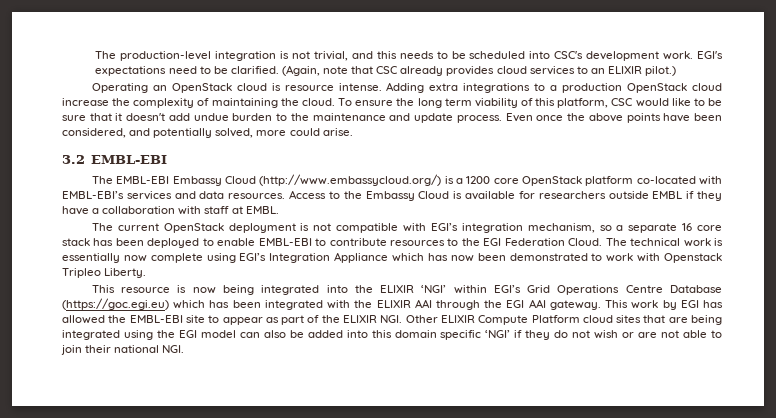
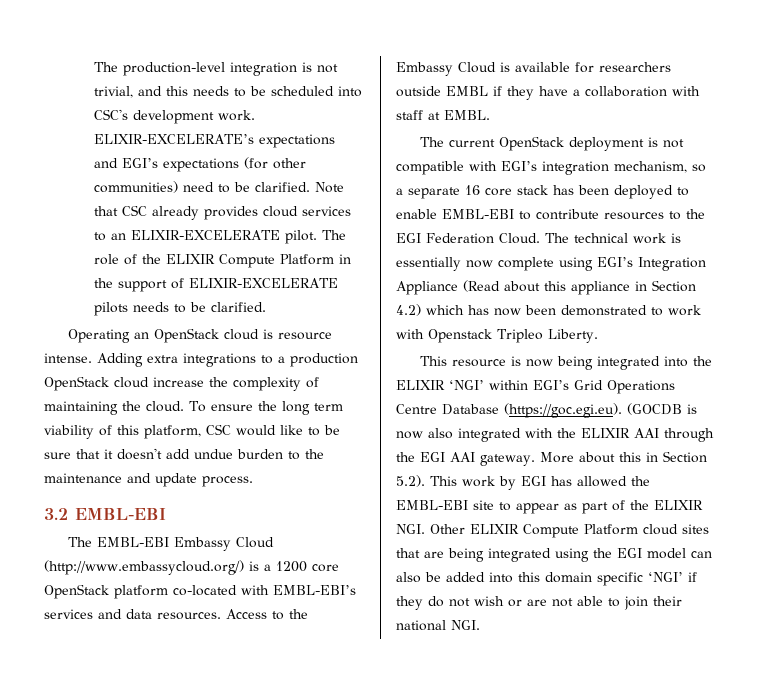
[697,51,723,59] [95,66,167,76] EGI's expectations -> [94,134,336,148] [94,157,307,172] [94,181,179,193] ELIXIR-EXCELERATE’s expectations and EGI’s expectations (for other communities)
[281,65,349,76] (Again, note -> [315,182,345,193] Note
[607,66,677,76] ELIXIR pilot.) -> [131,230,347,244] [94,254,352,268] [94,278,339,292] [94,302,267,316] ELIXIR-EXCELERATE pilot. The role of the ELIXIR Compute Platform in the support of ELIXIR-EXCELERATE pilots needs to be clarified.
[505,113,722,123] [62,128,353,138] Even once the above points have been considered, and potentially solved, more could arise. -> (253, 481) none
(389, 257) none -> [463,280,696,295] [396,304,421,316] (Read about this appliance in Section 4.2)
[62,298,261,310] (https://goc.egi.eu) which has been -> [504,403,697,418] [396,428,453,439] (https://goc.egi.eu). (GOCDB is now also
(601, 305) none -> [539,451,707,463] [396,475,425,487] More about this in Section 5.2).

